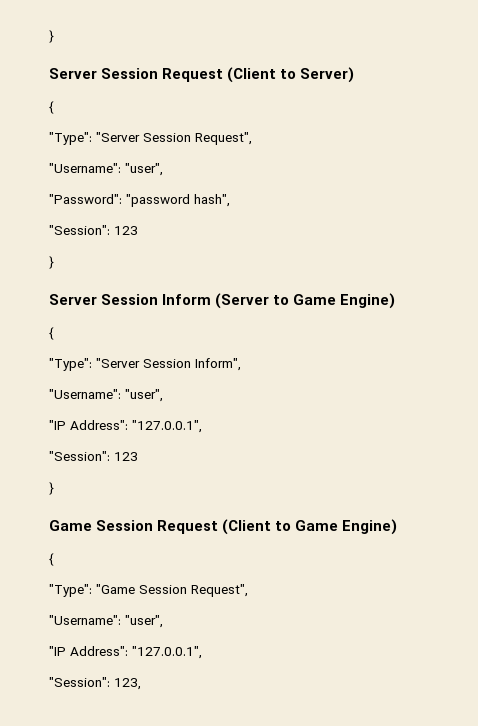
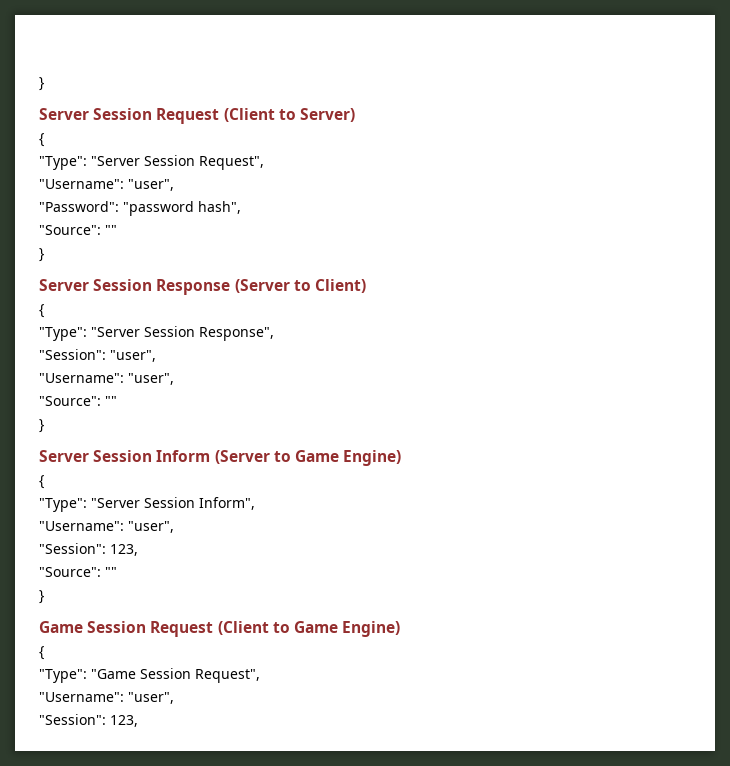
[49,225,138,235] "Session": 123 -> [39,225,117,235] [39,248,44,262] [39,279,366,295] [39,304,44,318] [39,326,274,341] [39,349,156,362] [39,373,174,385] [39,396,117,406] "Source": "" // } // Server Session Response (Server to Client) // { // "Type": "Server Session Response", // "Session": "user", // "Username": "user", // "Source": ""
[49,420,202,433] [49,451,138,461] "IP Address": "127.0.0.1", // "Session": 123 -> [39,543,138,556] [39,567,117,577] "Session": 123, // "Source": ""
[49,646,202,659] // "IP Address": "127.0.0.1", -> (174, 698) none

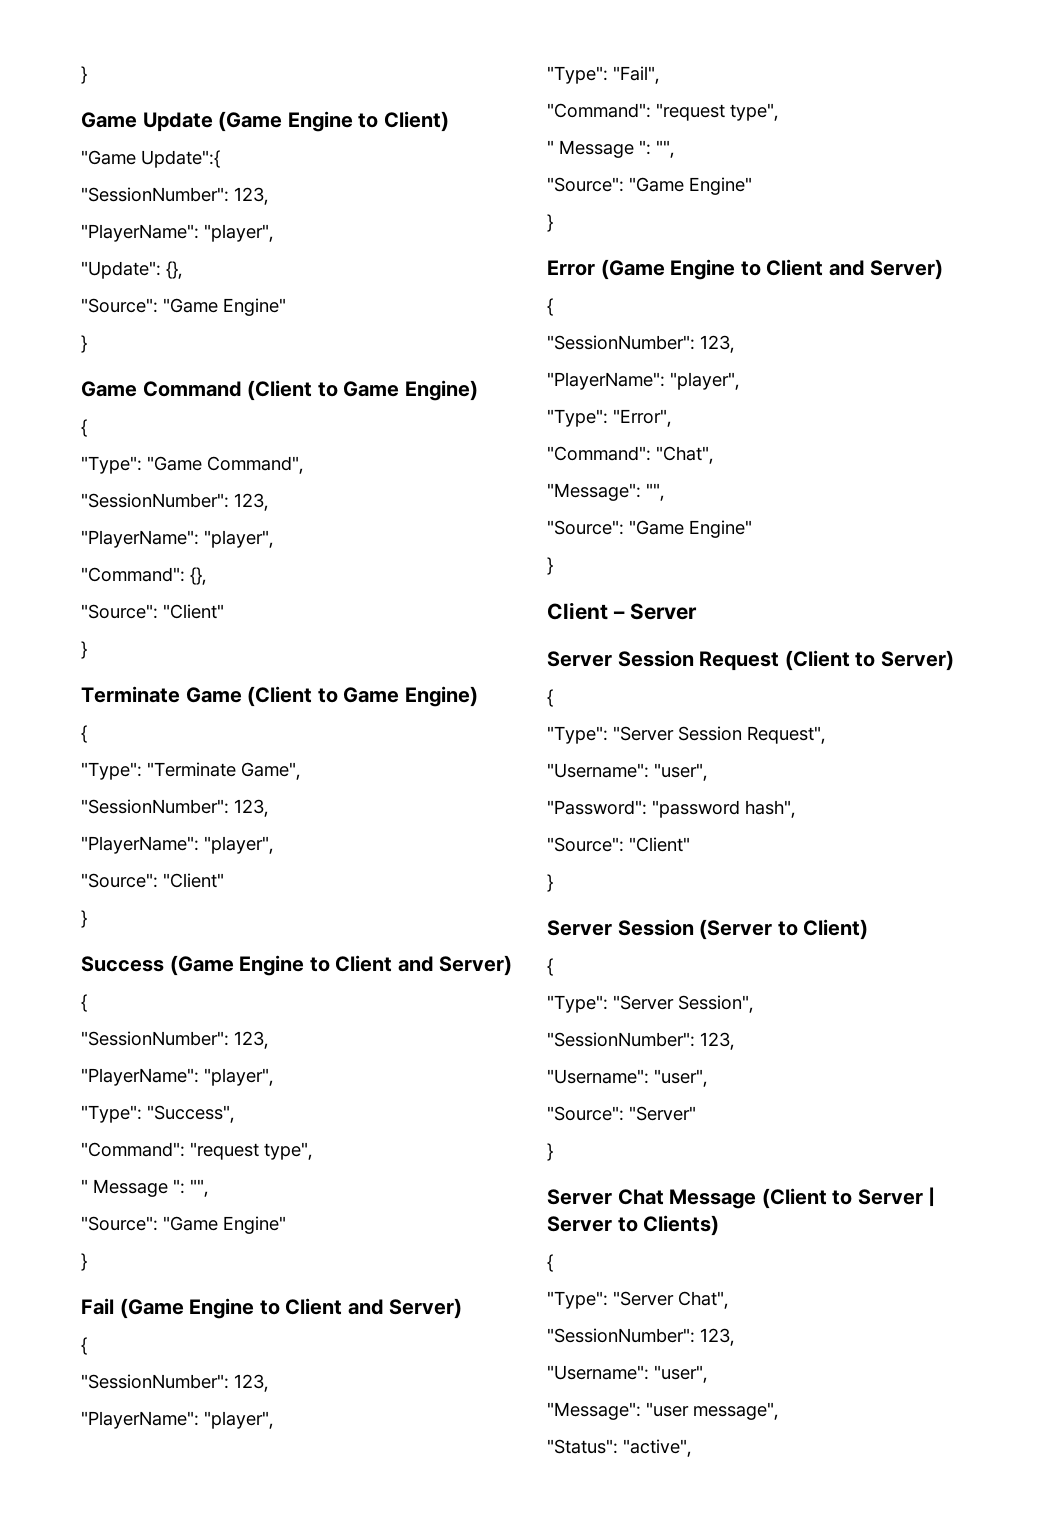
[39,77,44,91] } -> [81,66,87,84] [81,111,449,132] [81,150,220,168] [81,187,269,205] [81,224,274,242] [81,261,183,279] [81,298,286,316] [81,335,87,353] [81,380,478,401] [81,419,87,437] [81,456,304,474] [81,493,269,511] [81,530,274,548] [81,567,207,585] [81,604,224,619] [81,641,87,659] [81,686,478,707] [81,725,87,743] [81,762,301,780] [81,799,269,817] [81,836,274,854] [81,873,224,888] [81,910,87,928] [81,955,513,976] [81,994,87,1012] [81,1031,269,1049] [81,1068,274,1086] [81,1105,235,1123] [81,1142,313,1160] [81,1179,209,1197] [81,1216,286,1234] [81,1253,87,1271] [81,1298,463,1319] [81,1337,87,1355] [81,1374,269,1392] [81,1411,274,1429] [547,66,660,84] [547,103,779,121] [547,140,675,158] [547,177,752,195] [547,214,553,232] [547,259,944,280] [547,298,553,316] [547,335,735,353] [547,372,740,390] [547,409,672,427] [547,446,714,464] [547,483,665,501] [547,520,752,538] [547,557,553,575] [547,602,697,620] } // Game Update (Game Engine to Client) // "Game Update":{ // "SessionNumber": 123, // "PlayerName": "player", // "Update": {}, // "Source": "Game Engine" // } // Game Command (Client to Game Engine) // { // "Type": "Game Command", // "SessionNumber": 123, // "PlayerName": "player", // "Command": {}, // "Source": "Client" // } // Terminate Game (Client to Game Engine) // { // "Type": "Terminate Game", // "SessionNumber": 123, // "PlayerName": "player", // "Source": "Client" // } // Success (Game Engine to Client and Server) // { // "SessionNumber": 123, // "PlayerName": "player", // "Type": "Success", // "Command": "request type", // " Message ": "", // "Source": "Game Engine" // } // Fail (Game Engine to Client and Server) // { // "SessionNumber": 123, // "PlayerName": "player", // "Type": "Fail", // "Command": "request type", // " Message ": "", // "Source": "Game Engine" // } // Error (Game Engine to Client and Server) // { // "SessionNumber": 123, // "PlayerName": "player", // "Type": "Error", // "Command": "Chat", // "Message": "", // "Source": "Game Engine" // } // Client – Server
[105,225,117,235] [39,248,44,262] [39,279,231,295] "" // } // Server Session Response -> [629,837,690,852] [547,874,553,892] [547,919,694,936] "Client" // } // Server Session
[144,326,274,341] [39,349,156,362] Session Response", // "Session": "user", -> [678,995,754,1013] [547,1032,735,1050] Session", // "SessionNumber": 123,
[105,396,117,406] [39,419,44,433] [39,450,402,466] [39,475,44,489] [39,497,255,512] [39,521,174,533] [39,543,138,556] [39,567,117,577] [39,590,44,604] [39,621,401,637] [39,646,44,660] [39,668,260,683] [39,692,174,704] [39,714,138,727] "" // } // Server Session Inform (Server to Game Engine) // { // "Type": "Server Session Inform", // "Username": "user", // "Session": 123, // "Source": "" // } // Game Session Request (Client to Game Engine) // { // "Type": "Game Session Request", // "Username": "user", // "Session": 123, -> [629,1106,696,1121] [547,1143,553,1161] [547,1187,936,1209] [547,1215,720,1236] [547,1254,553,1272] [547,1291,729,1309] [547,1328,735,1346] [547,1365,708,1383] [547,1402,779,1420] [547,1439,692,1457] "Server" // } // Server Chat Message (Client to Server | Server to Clients) // { // "Type": "Server Chat", // "SessionNumber": 123, // "Username": "user", // "Message": "user message", // "Status": "active",

